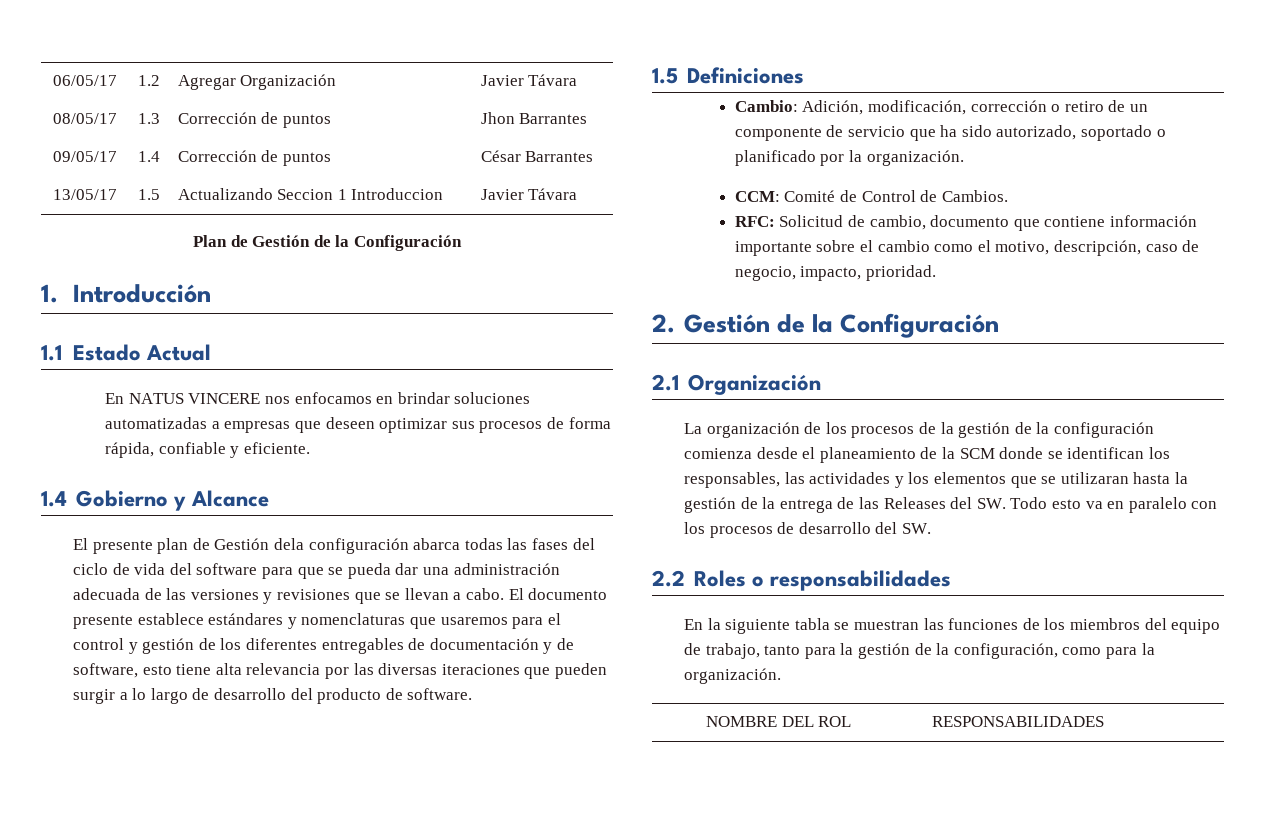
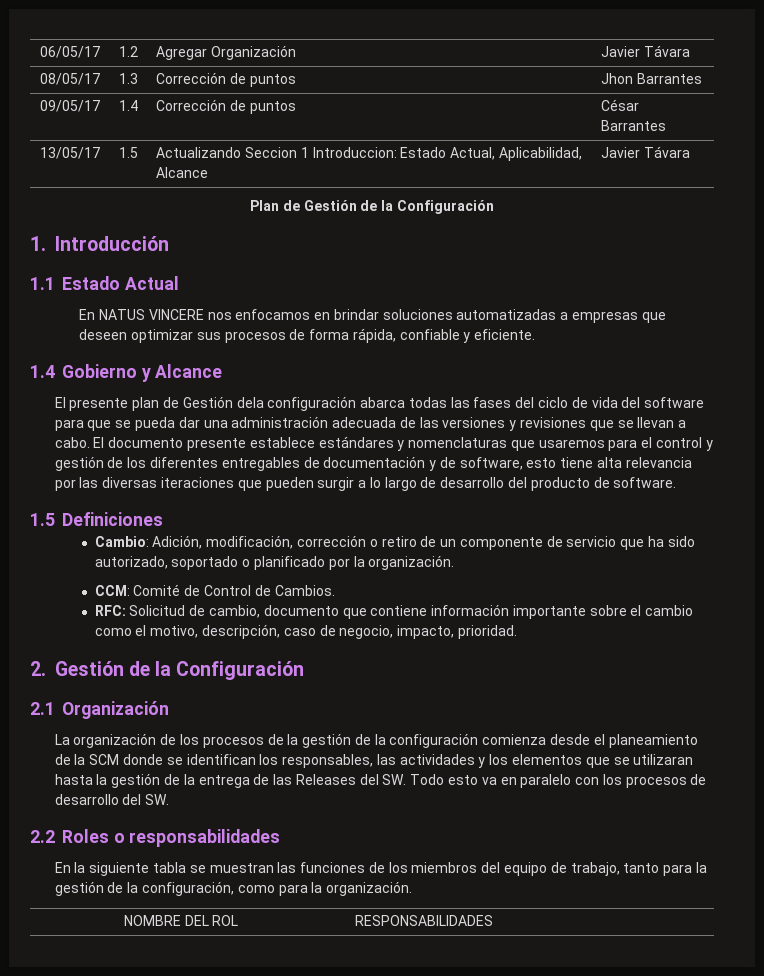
[351,188,444,200] Introduccion -> [312,147,582,161] [156,167,209,178] Introduccion: Estado Actual, Aplicabilidad, Alcance

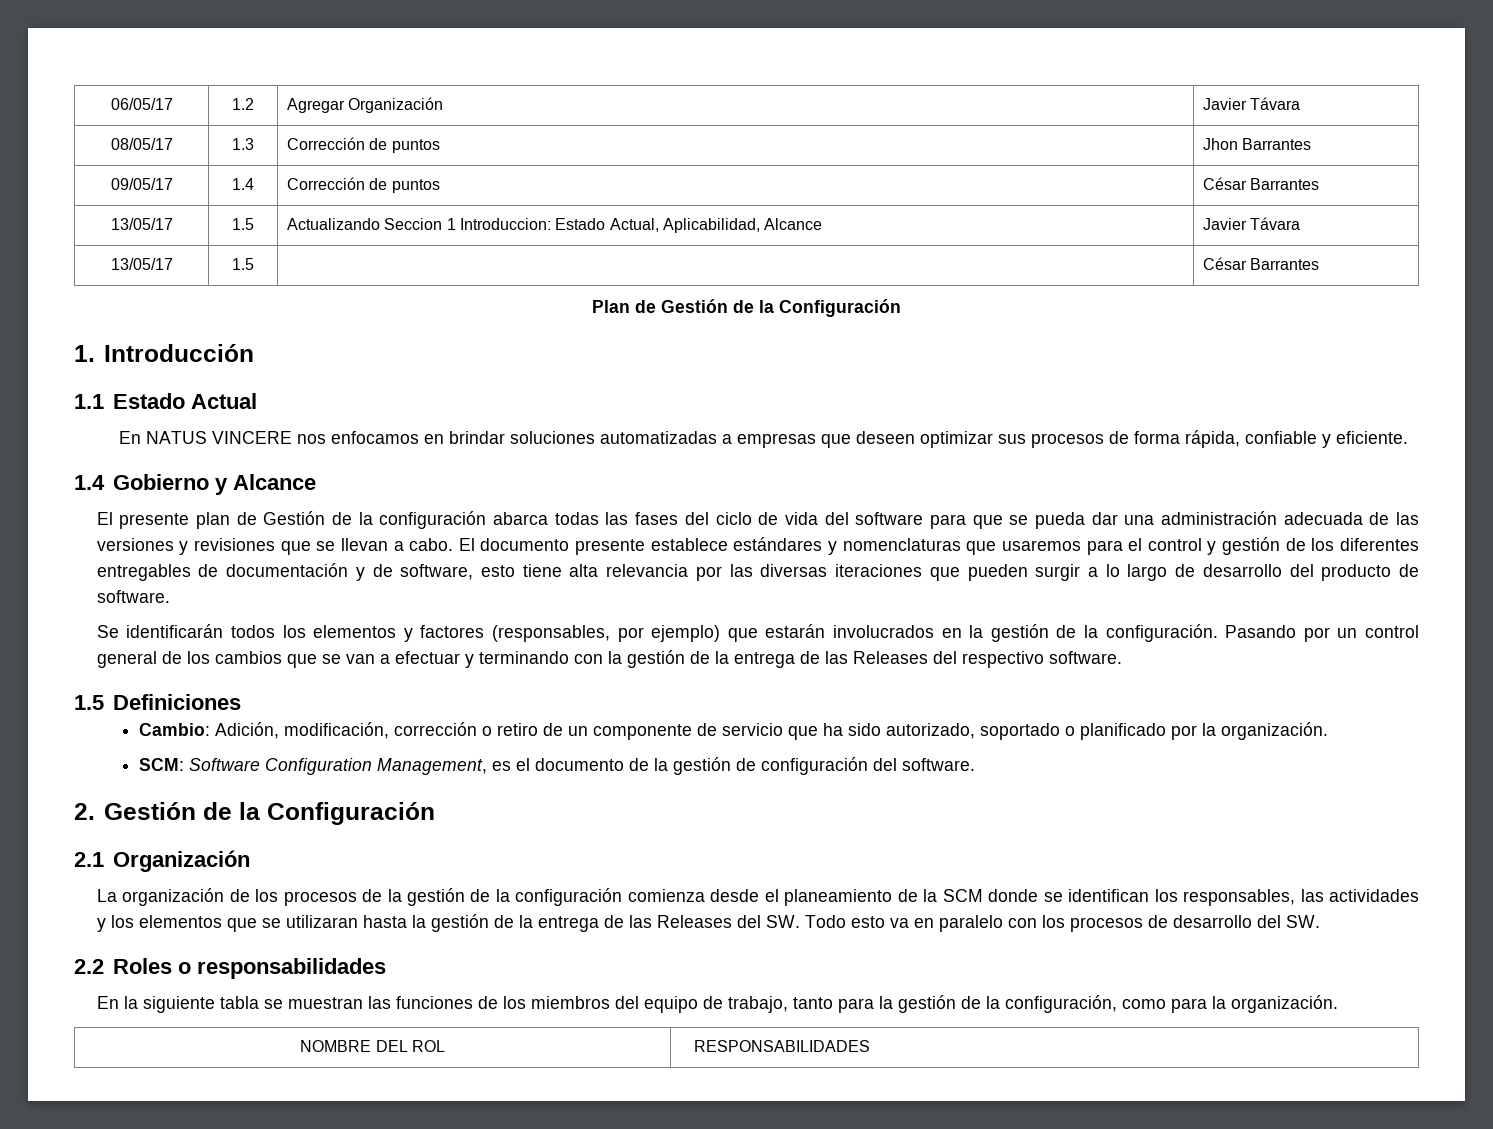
(690, 152) none -> [110,258,173,270] [232,258,254,270] [1202,257,1320,270] // 13/05/17 | 1.5 | | César Barrantes
[236,397,264,408] dela -> [332,512,373,525] de la
(677, 482) none -> [96,624,1420,642] [96,650,1122,668] // Se identificarán todos los elementos y factores (responsables, por ejemplo) que estarán involucrados en la gestión de la configuración. Pasando por un control general de los cambios que se van a efectuar y terminando con la gestión de la entrega de las Releases del respectivo software.
[94,584,335,596] [94,604,694,619] [94,624,517,639] CCM: Comité de Control de Cambios. // RFC: Solicitud de cambio, documento que contiene información importante sobre el cambio como el motivo, descripción, caso de negocio, impacto, prioridad. -> [138,757,975,775] SCM: Software Configuration Management, es el documento de la gestión de configuración del software.

